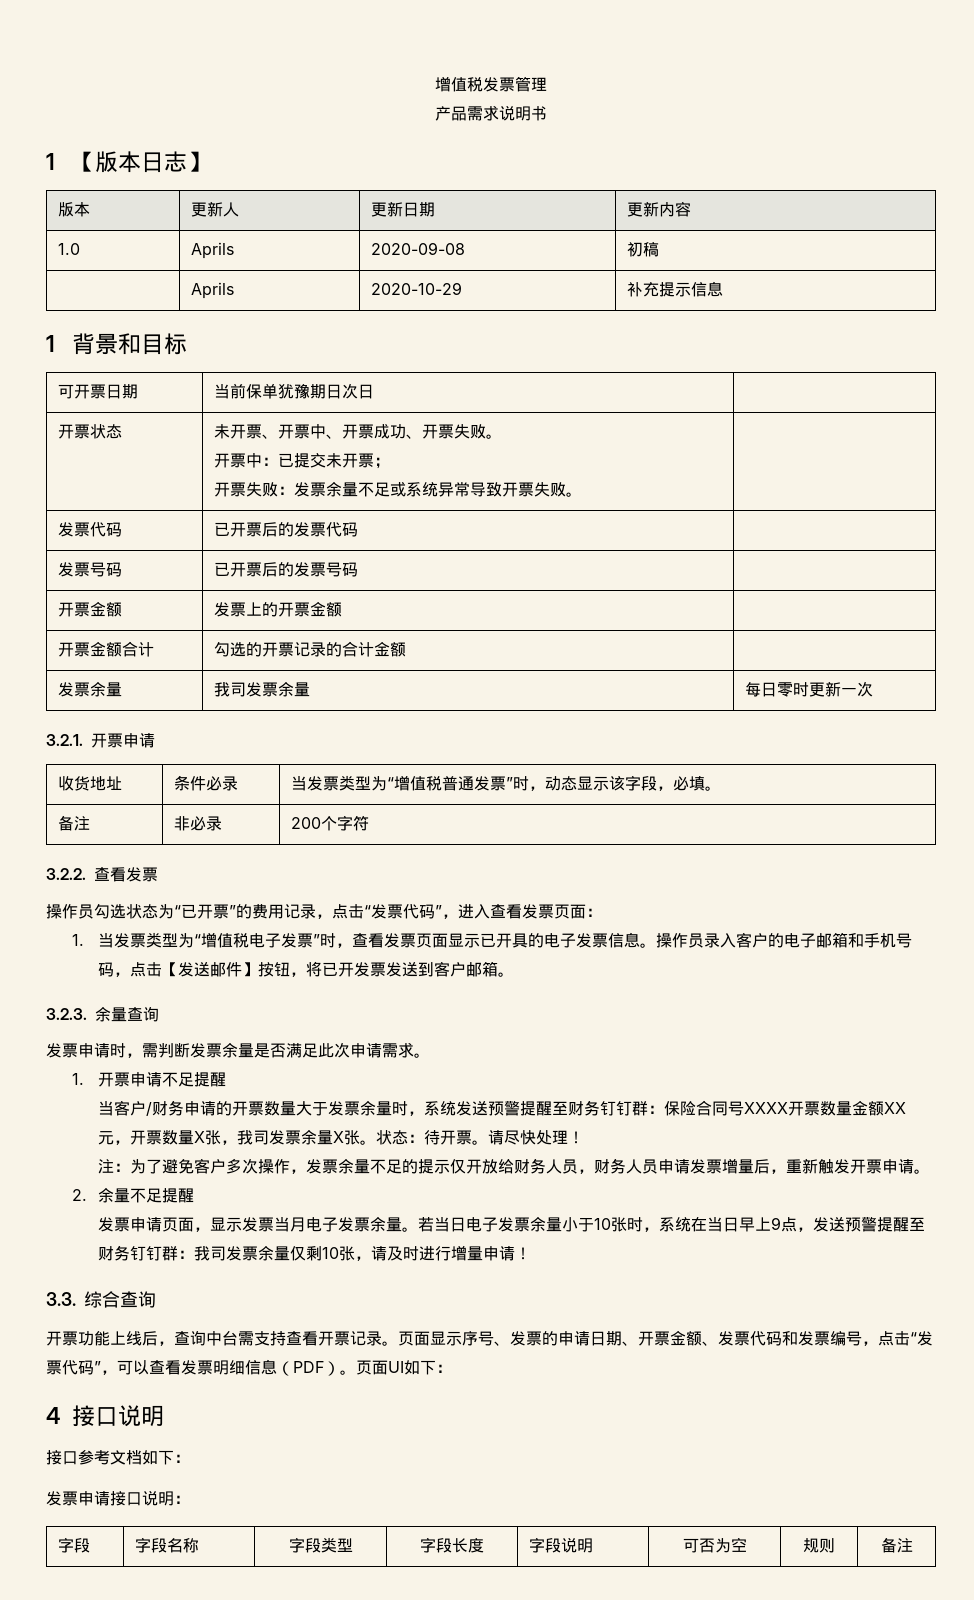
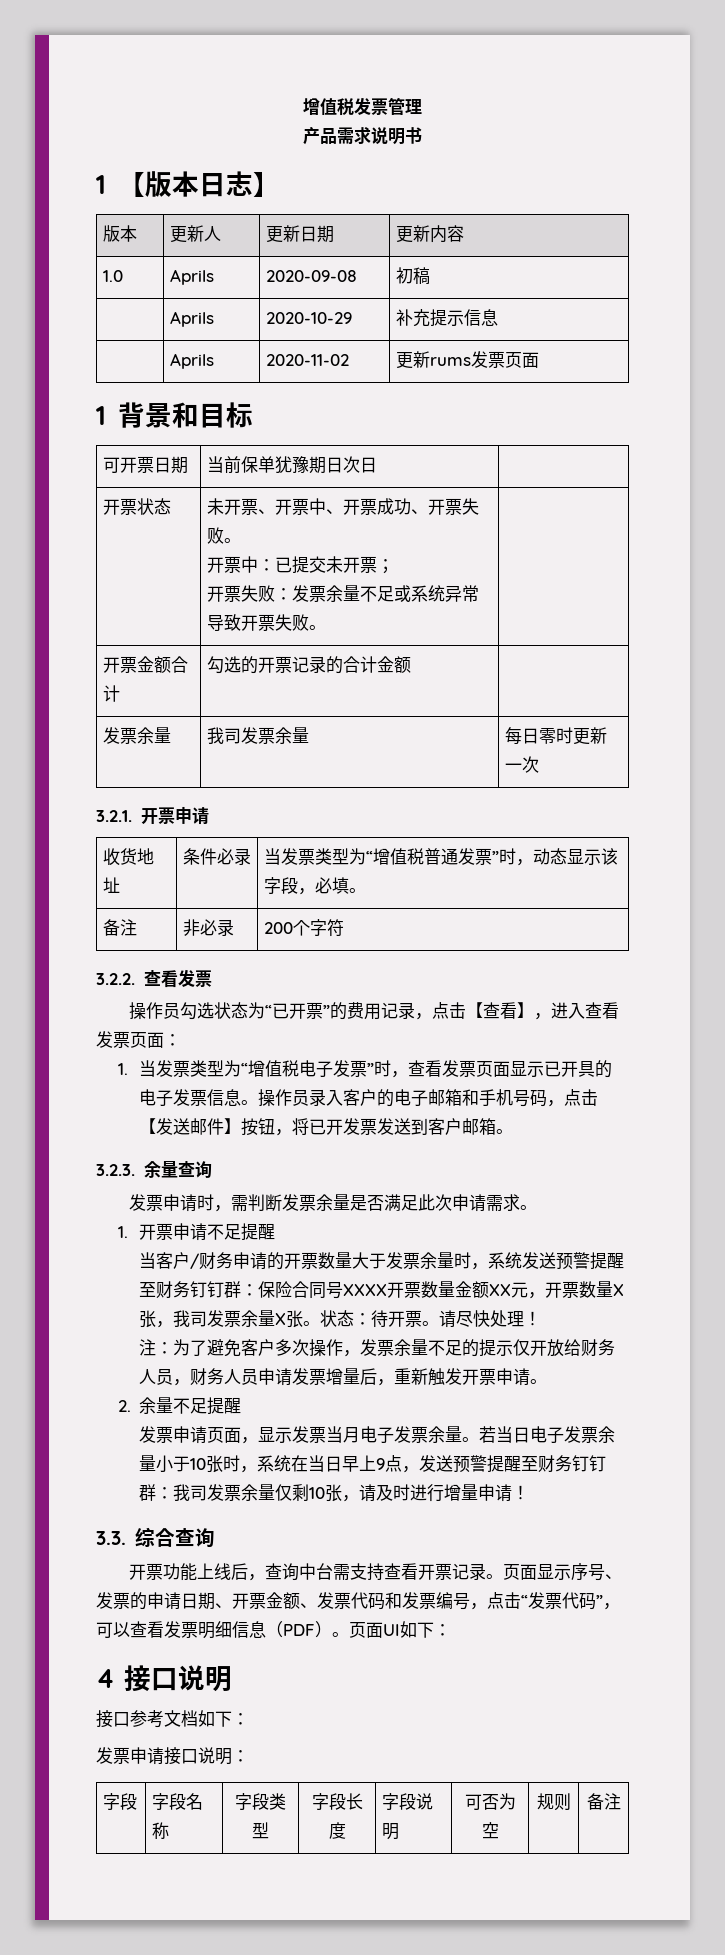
(723, 289) none -> [169,353,214,369] [265,354,349,366] [395,351,539,369] // | Aprils | 2020-11-02 | 更新rums发票页面
[57,522,122,537] [213,522,358,537] [57,562,122,577] [213,562,358,577] [57,602,122,617] [213,602,342,617] // 发票代码 | 已开票后的发票代码 | // 发票号码 | 已开票后的发票号码 | // 开票金额 | 发票上的开票金额 | -> (326, 627) none
[364,904,442,919] “发票代码” -> [465,1002,534,1019] 【查看】

